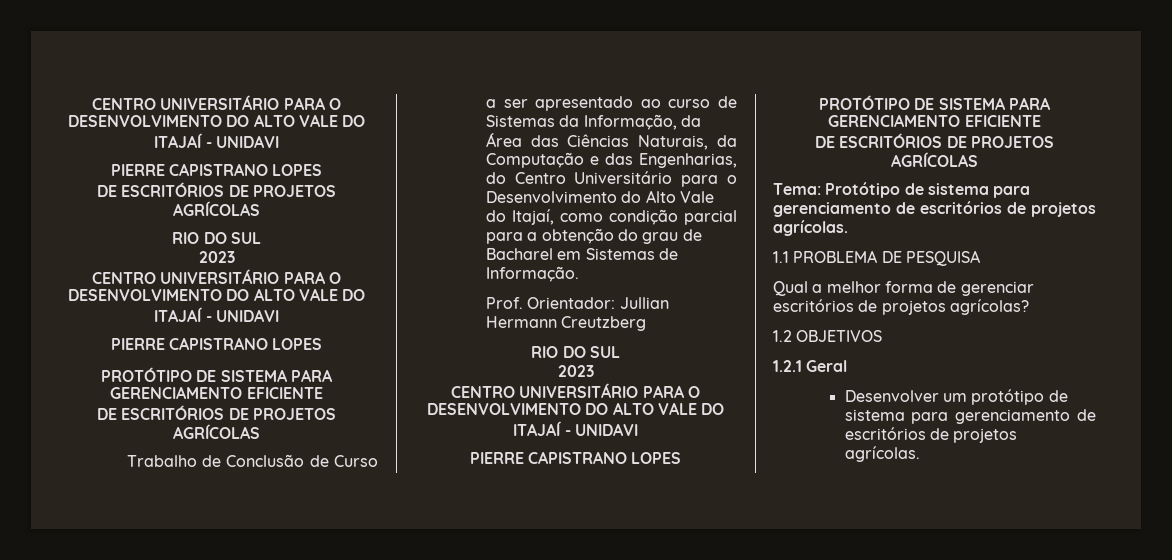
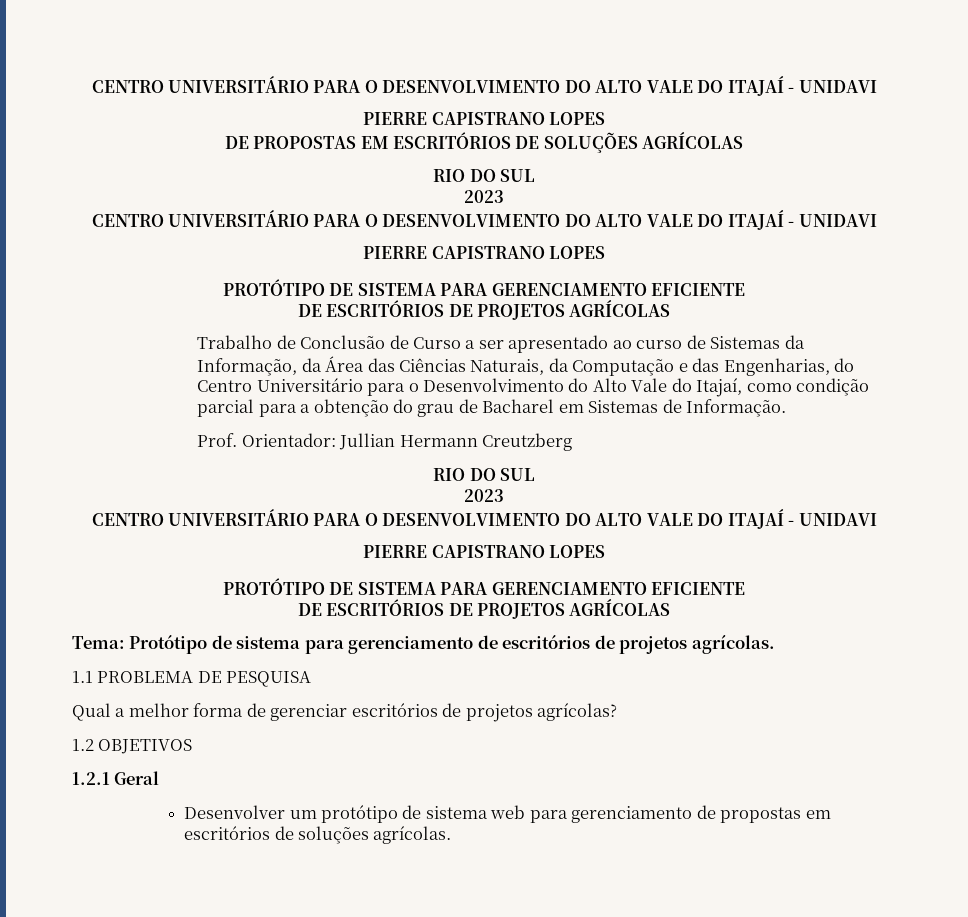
[121,182,336,197] ESCRITÓRIOS DE PROJETOS -> [253,132,638,153] PROPOSTAS EM ESCRITÓRIOS DE SOLUÇÕES
[911,409,1096,424] [844,427,1018,443] para gerenciamento de escritórios de projetos -> [490,805,831,823] [184,826,369,844] web para gerenciamento de propostas em escritórios de soluções

